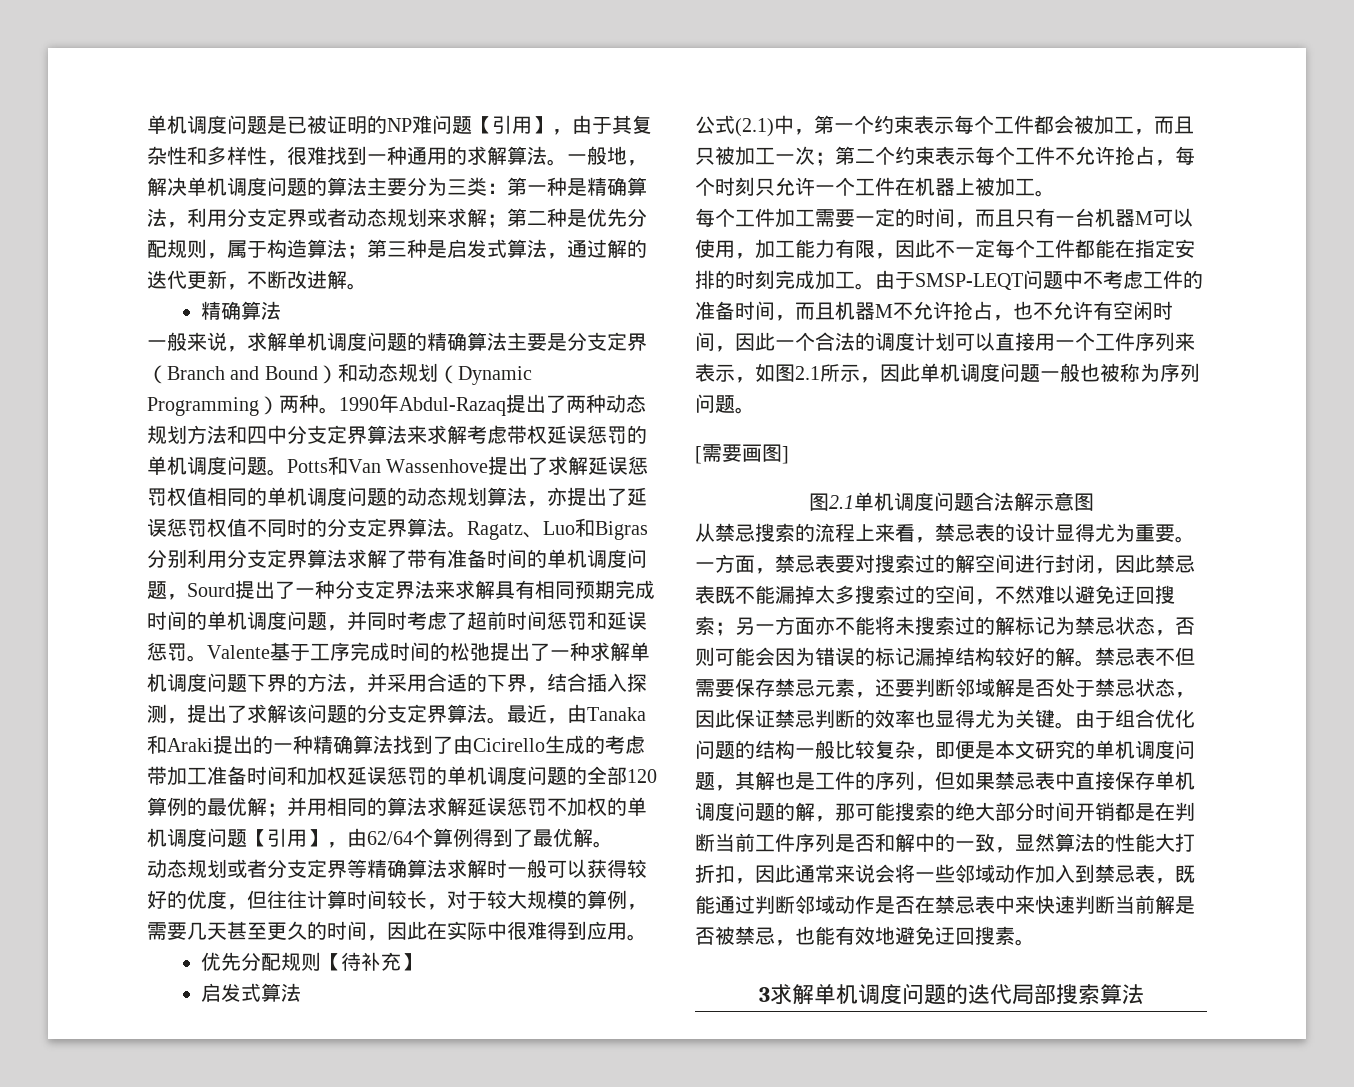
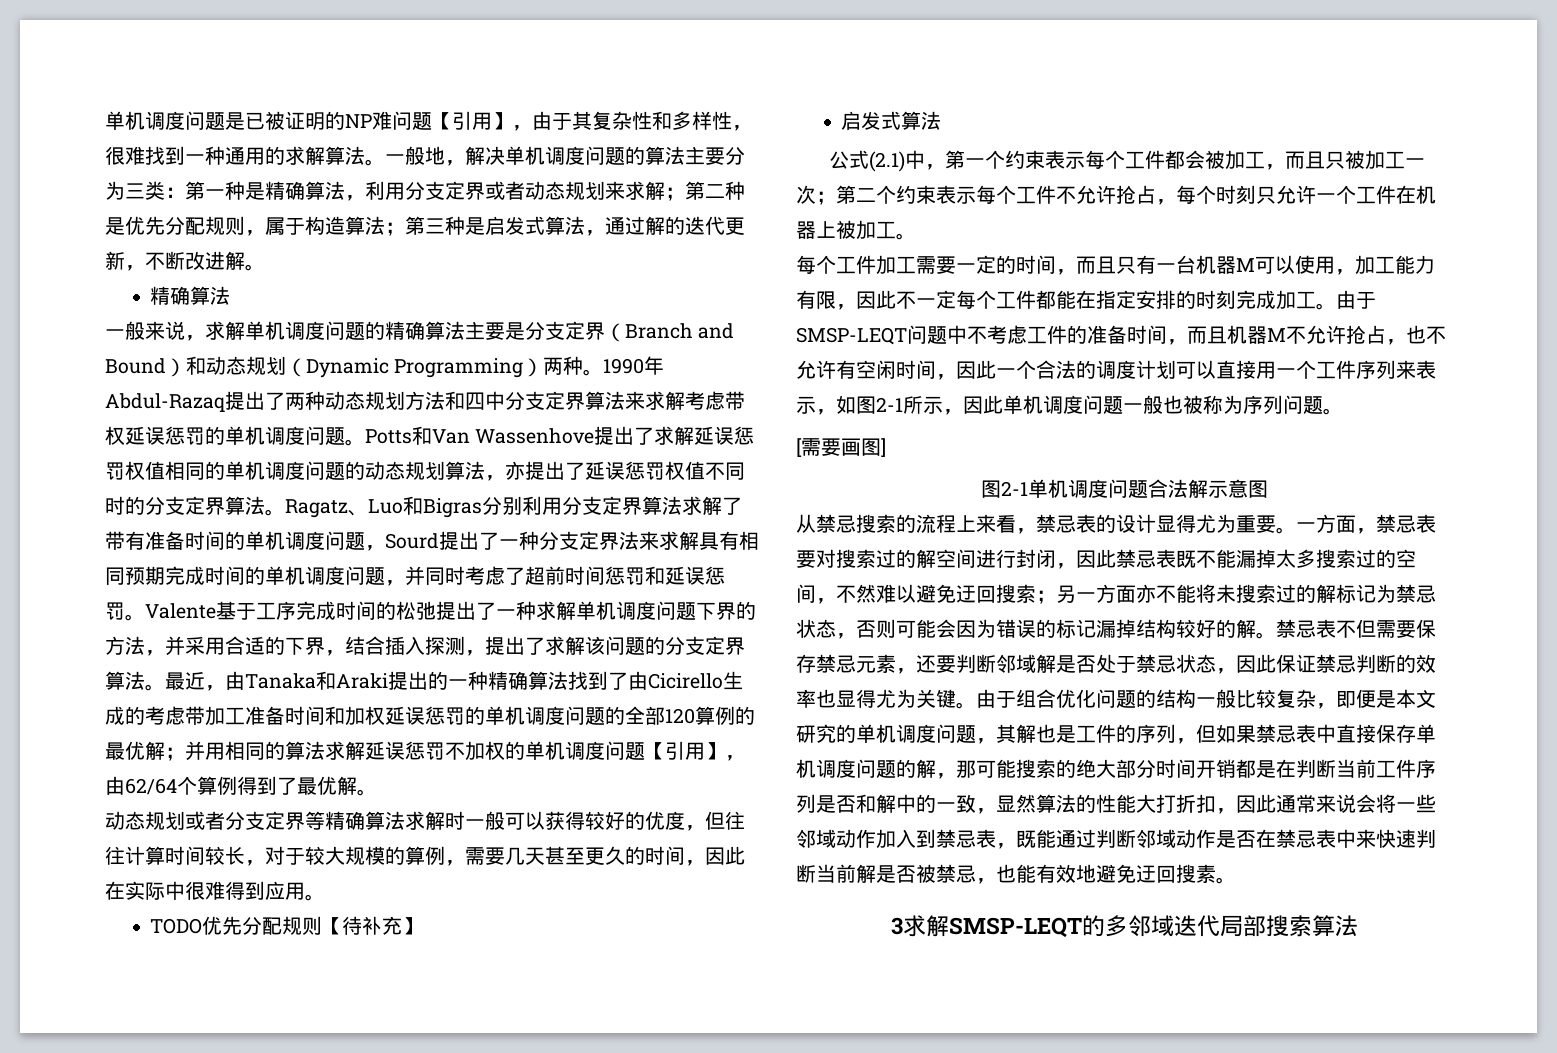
(647, 937) none -> [150,918,203,934] TODO
[795,366,820,380] 2.1 -> [876,397,903,412] 2-1
[828,495,854,509] 2.1 -> [1000,481,1028,496] 2-1
[813,983,968,1005] 单机调度问题的 -> [948,915,1174,938] SMSP-LEQT的多邻域

